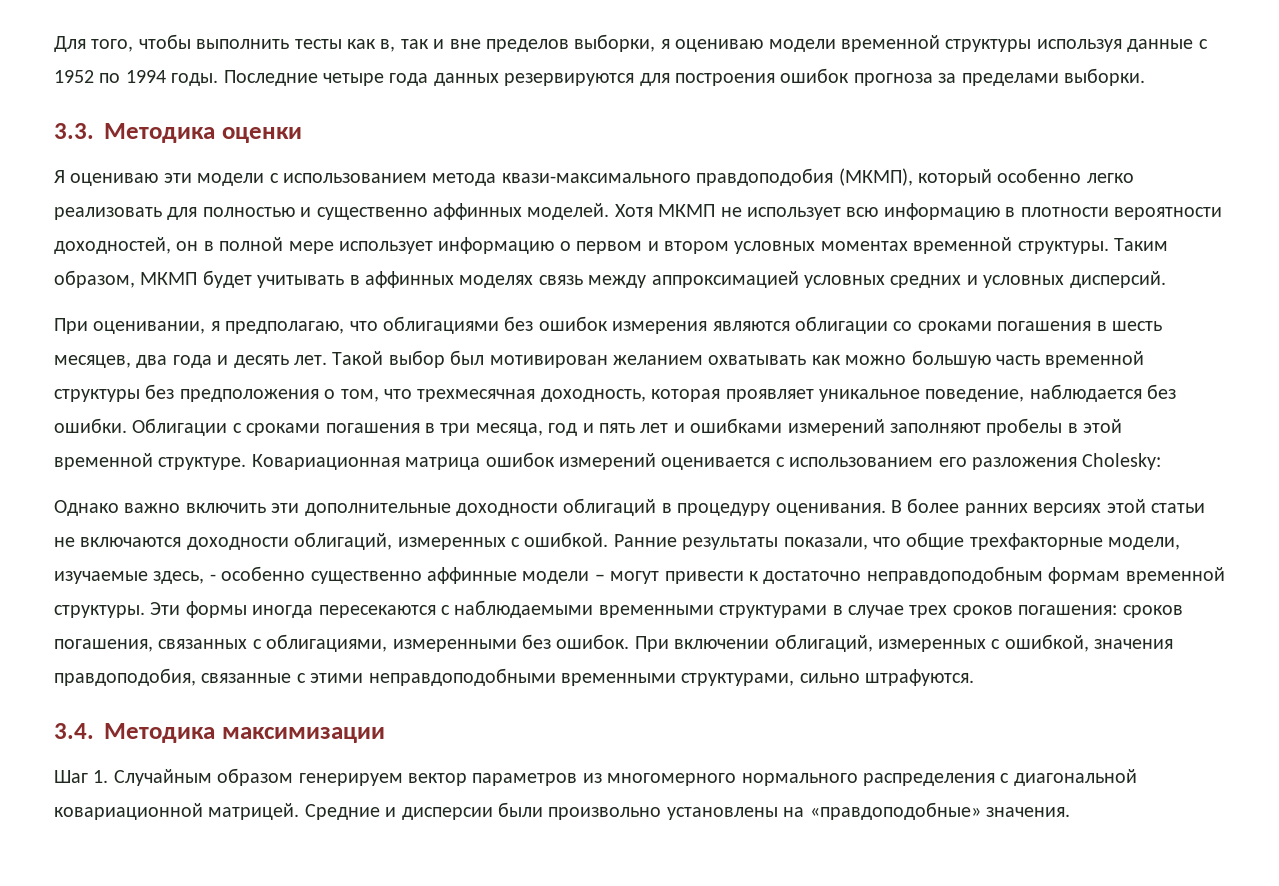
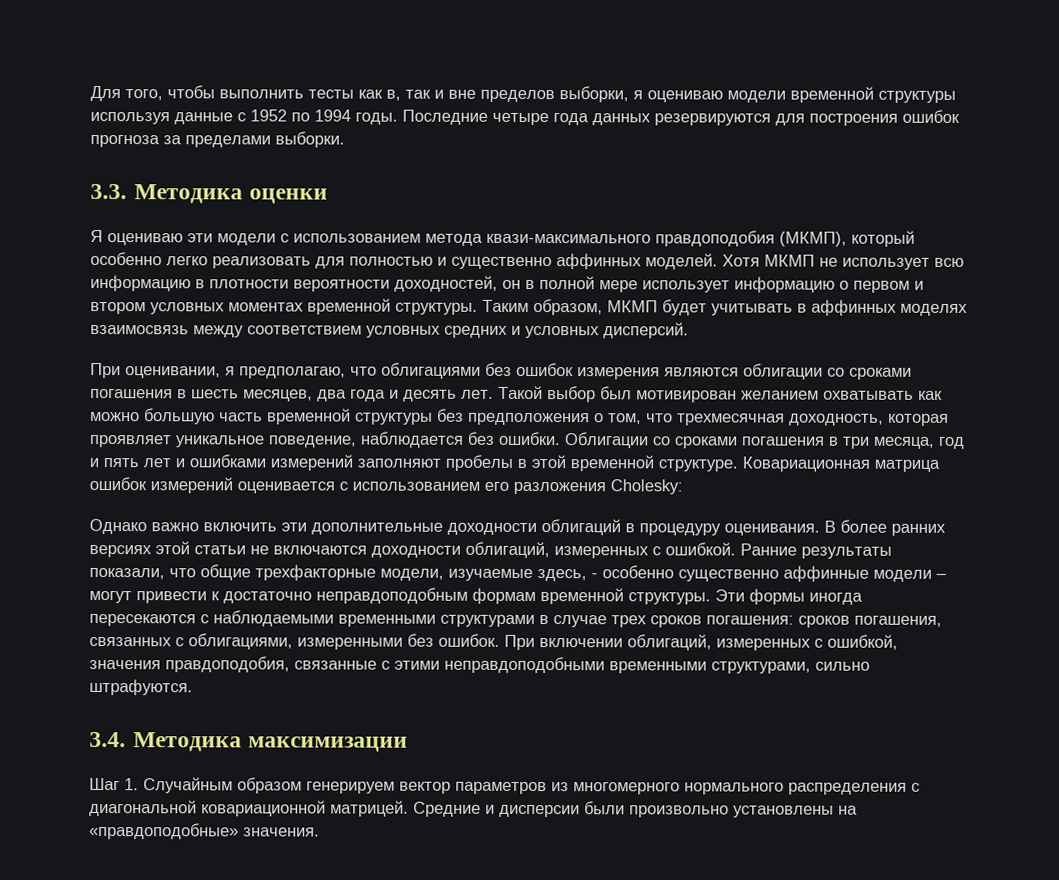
[538,271,799,288] связь между аппроксимацией -> [90,325,362,338] взаимосвязь между соответствием
[232,423,242,433] с -> [652,436,671,446] со

